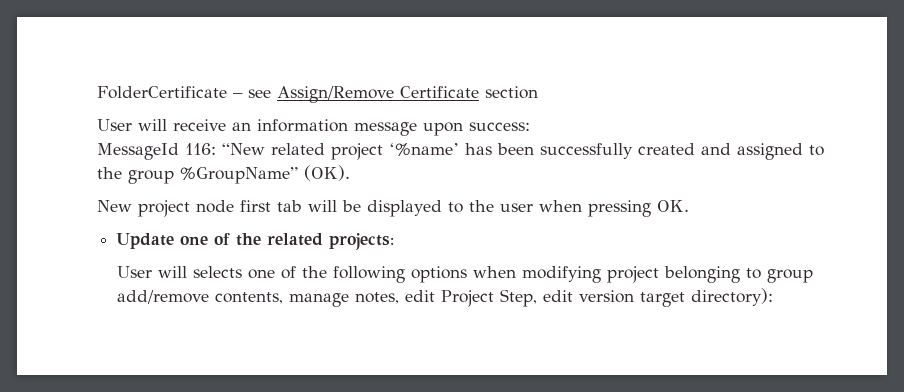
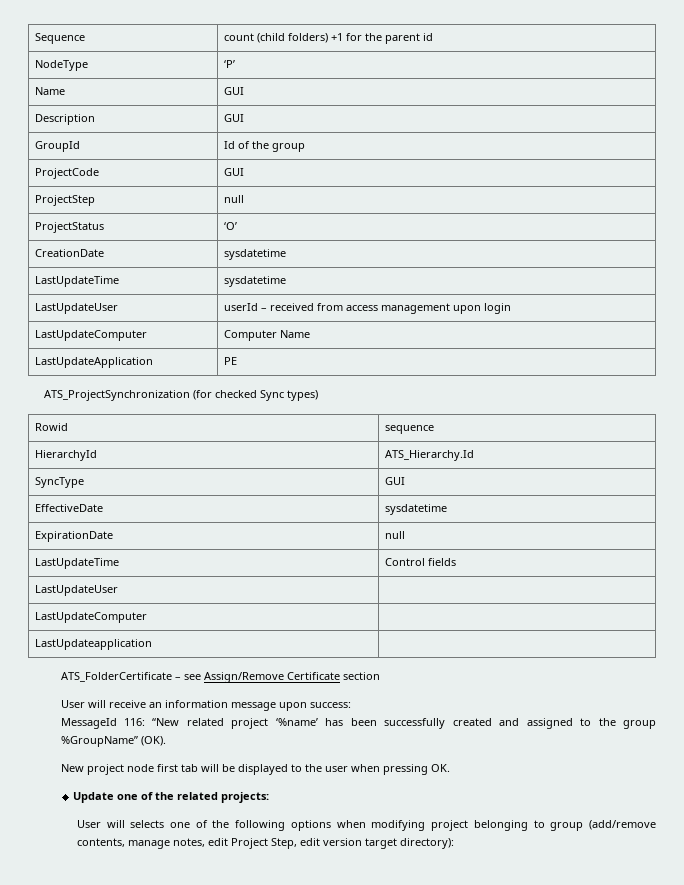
[97,86,228,99] FolderCertificate -> [35,33,86,44] [224,33,434,44] [35,60,89,71] [224,60,236,68] [35,87,66,95] [224,87,245,95] [35,114,96,125] [224,114,245,122] [35,141,81,152] [224,141,306,152] [35,168,100,179] [224,168,245,176] [35,195,96,206] [224,195,245,203] [35,222,105,233] [224,222,238,230] [35,249,105,257] [224,249,287,260] [35,276,120,287] [224,276,287,287] [35,303,119,314] [224,303,512,314] [35,330,148,341] [224,330,311,341] [35,357,154,368] [224,357,238,365] [44,390,319,401] [35,423,69,431] [385,425,435,434] [35,450,98,461] [385,450,475,461] [35,477,85,488] [385,477,406,485] [35,504,104,512] [385,504,448,515] [35,531,114,542] [385,531,406,539] [35,558,120,569] [385,558,457,566] [35,585,119,596] [35,612,148,623] [35,639,153,650] [60,672,172,682] Sequence | count (child folders) +1 for the parent id // NodeType | ‘P’ // Name | GUI // Description | GUI // GroupId | Id of the group // ProjectCode | GUI // ProjectStep | null // ProjectStatus | ‘O’ // CreationDate | sysdatetime // LastUpdateTime | sysdatetime // LastUpdateUser | userId – received from access management upon login // LastUpdateComputer | Computer Name // LastUpdateApplication | PE // ATS_ProjectSynchronization (for checked Sync types) // Rowid | sequence // HierarchyId | ATS_Hierarchy.Id // SyncType | GUI // EffectiveDate | sysdatetime // ExpirationDate | null // LastUpdateTime | Control fields // LastUpdateUser | // LastUpdateComputer | // LastUpdateapplication | // ATS_FolderCertificate
[116,290,209,304] add/remove -> [588,820,656,830] (add/remove

